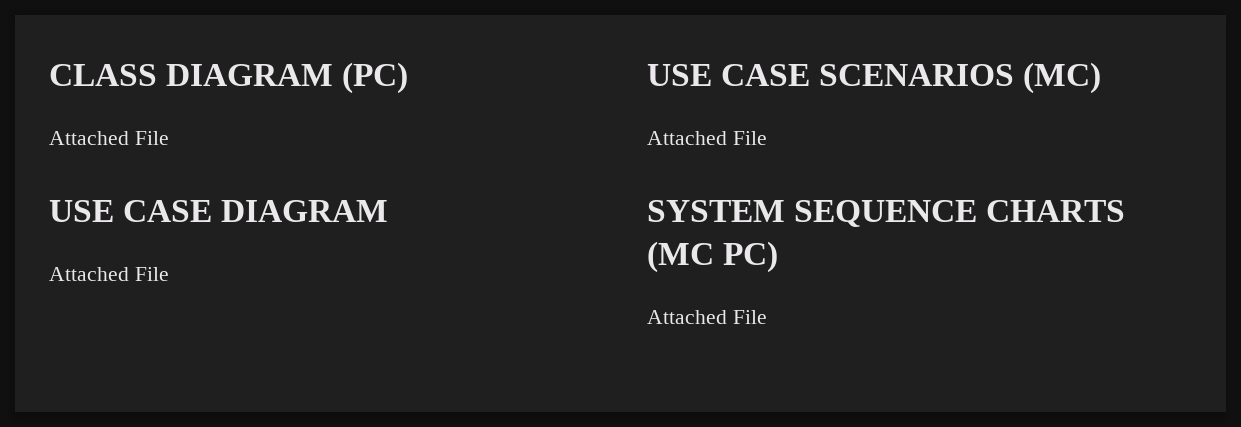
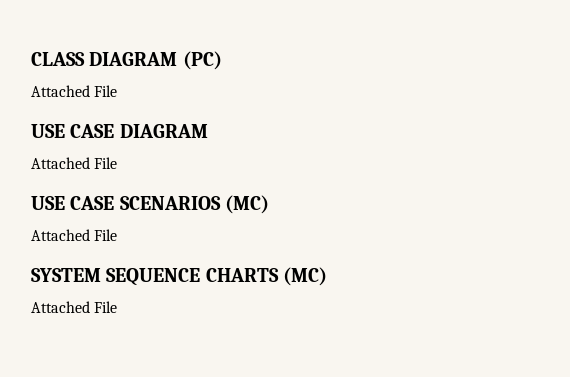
[647,241,779,273] (MC PC) -> [282,267,327,286] (MC)

